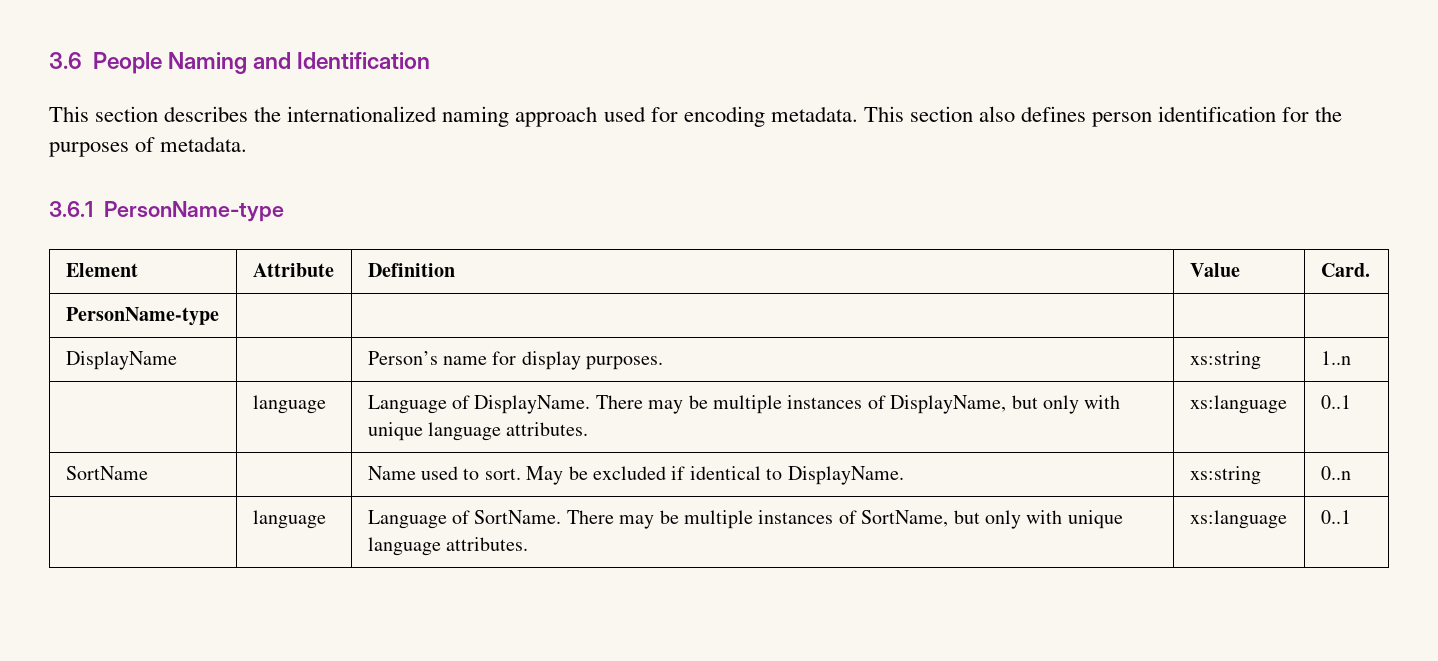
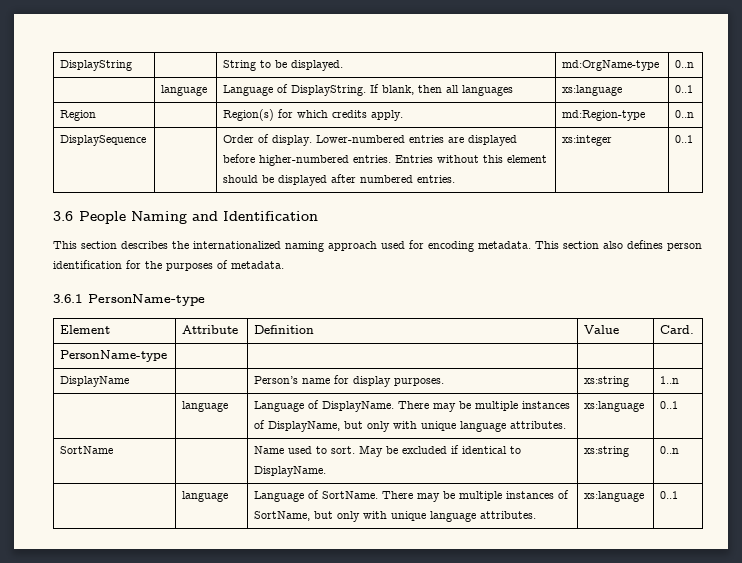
(49, 60) none -> [60,60,133,71] [223,60,344,71] [562,60,660,71] [675,60,695,68] [161,85,208,96] [223,84,514,96] [562,85,623,96] [675,85,694,93] [60,110,97,121] [223,109,404,121] [562,110,646,121] [675,110,695,118] [60,135,147,146] [223,134,518,146] [223,154,548,166] [223,174,456,186] [562,135,613,146] [675,135,694,143] DisplayString | | String to be displayed. | md:OrgName-type | 0..n // | language | Language of DisplayString. If blank, then all languages | xs:language | 0..1 // Region | | Region(s) for which credits apply. | md:Region-type | 0..n // DisplaySequence | | Order of display. Lower-numbered entries are displayed before higher-numbered entries. Entries without this element should be displayed after numbered entries. | xs:integer | 0..1 //

